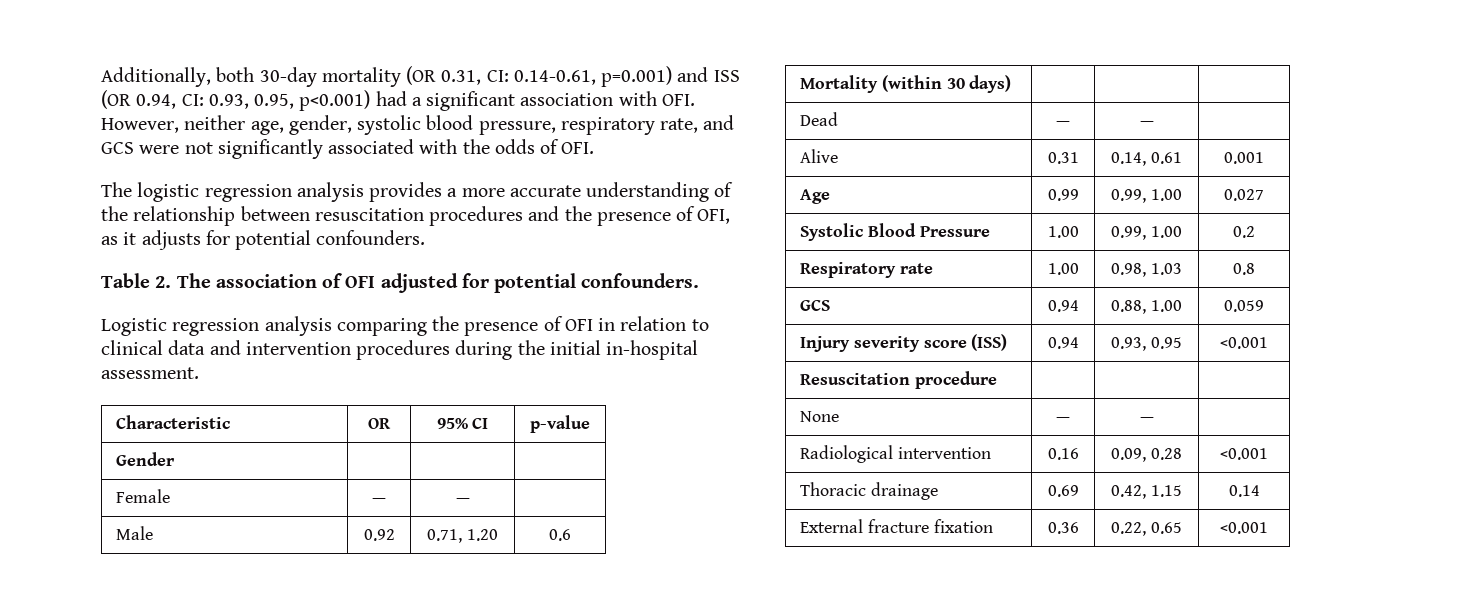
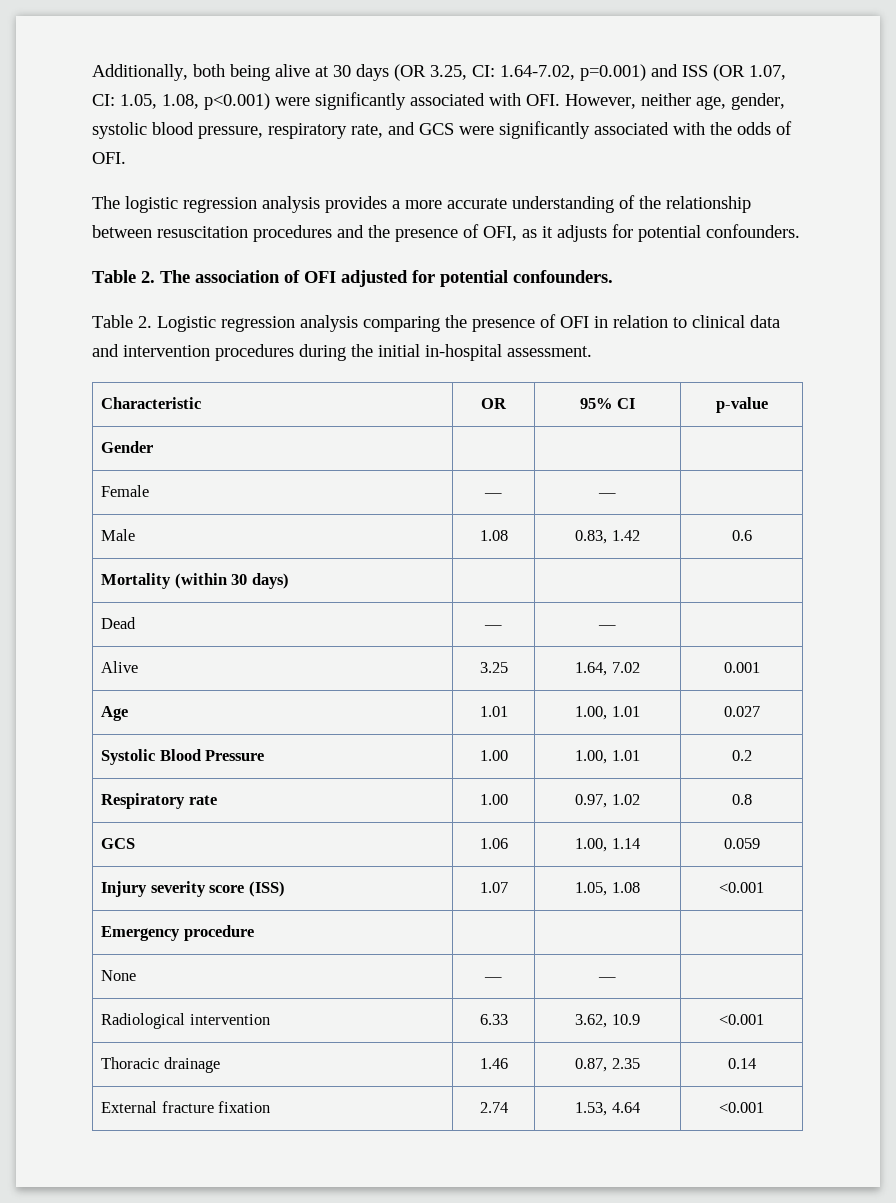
[259,66,740,87] [101,90,614,111] 30-day mortality (OR 0.31, CI: 0.14-0.61, p=0.001) and ISS (OR 0.94, CI: 0.93, 0.95, p<0.001) had a significant association -> [230,64,786,81] [92,92,485,110] being alive at 30 days (OR 3.25, CI: 1.64-7.02, p=0.001) and ISS (OR 1.07, CI: 1.05, 1.08, p<0.001) were significantly associated
[184,142,213,154] not -> (494, 130) none
(700, 280) none -> [92,315,152,328] Table 2.
[363,529,395,541] [427,529,498,543] 0.92 | 0.71, 1.20 -> [479,530,508,541] [575,530,640,544] 1.08 | 0.83, 1.42
[1047,152,1079,164] [1111,152,1182,166] 0.31 | 0.14, 0.61 -> [479,662,508,673] [575,662,640,676] 3.25 | 1.64, 7.02
[1047,189,1079,201] [1111,189,1182,203] 0.99 | 0.99, 1.00 -> [479,706,508,717] [575,706,640,720] 1.01 | 1.00, 1.01
[1111,226,1182,240] 0.99, 1.00 -> [575,750,640,764] 1.00, 1.01
[1111,263,1182,277] 0.98, 1.03 -> [575,794,640,808] 0.97, 1.02
[1047,300,1079,312] [1111,300,1182,314] 0.94 | 0.88, 1.00 -> [479,838,508,849] [575,838,640,852] 1.06 | 1.00, 1.14
[1047,337,1079,349] [1111,337,1182,351] [1220,337,1268,349] [800,373,911,385] 0.94 | 0.93, 0.95 | <0.001 // Resuscitation -> [479,882,508,893] [575,882,640,896] [719,882,764,893] [101,926,181,941] 1.07 | 1.05, 1.08 | <0.001 // Emergency
[1047,448,1079,460] [1111,448,1182,462] 0.16 | 0.09, 0.28 -> [479,1014,508,1025] [575,1014,640,1028] 6.33 | 3.62, 10.9
[1047,485,1079,497] [1111,485,1182,499] 0.69 | 0.42, 1.15 -> [479,1058,508,1069] [575,1058,640,1072] 1.46 | 0.87, 2.35
[1047,522,1079,534] [1111,522,1182,536] 0.36 | 0.22, 0.65 -> [479,1102,508,1113] [575,1102,640,1116] 2.74 | 1.53, 4.64

